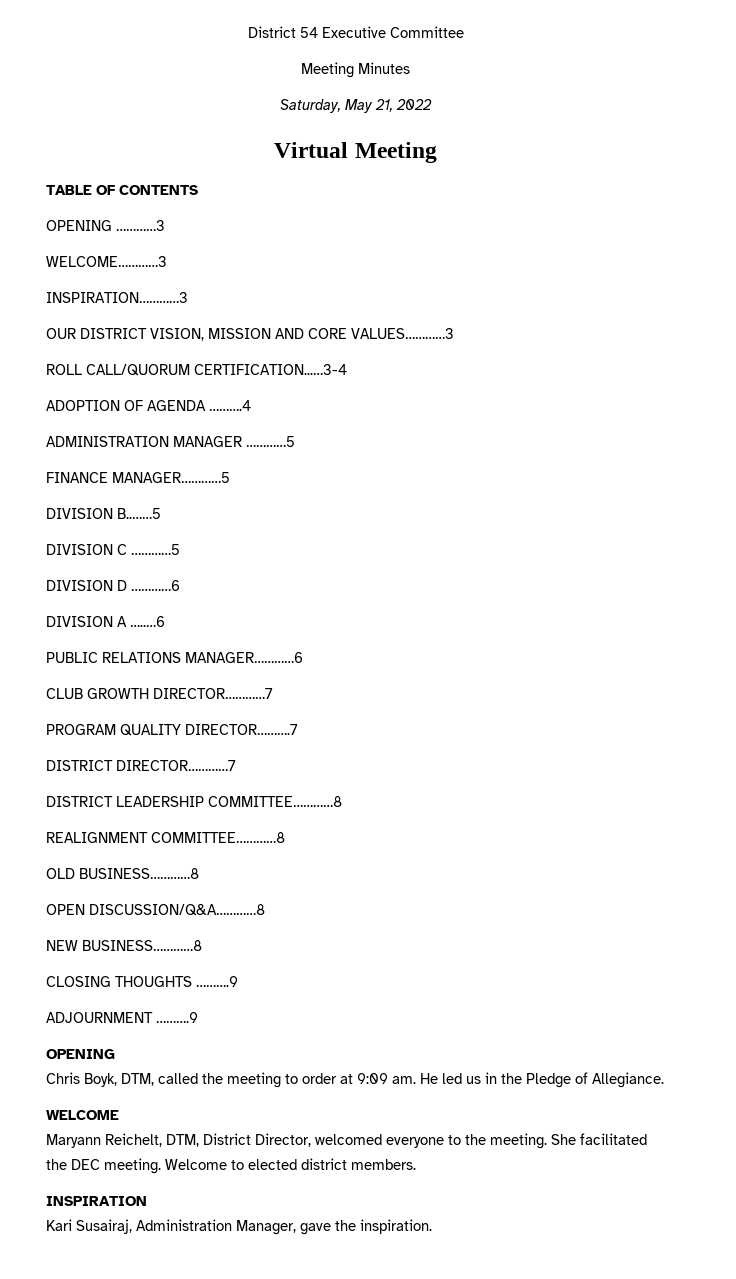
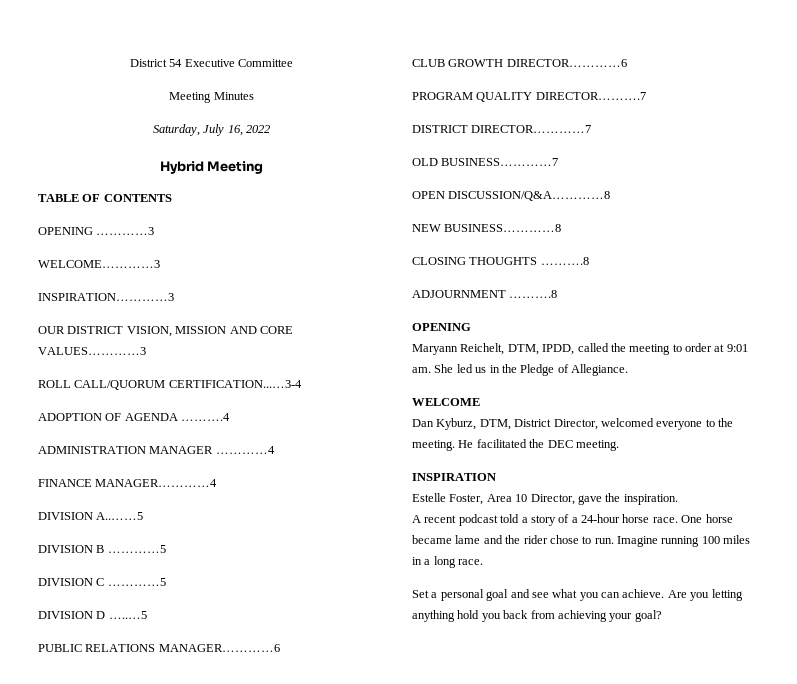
[345,99,393,113] May 21, -> [203,124,243,136] July 16,
[274,142,349,158] Virtual -> [159,161,204,174] Hybrid
[246,436,295,447] …………5 -> [215,446,275,454] …………4
[112,472,230,483] [46,508,161,519] MANAGER…………5 // DIVISION B..……5 -> [95,479,218,487] [38,512,144,520] [38,545,166,553] MANAGER…………4 // DIVISION A..……5 // DIVISION B …………5
[131,580,180,591] [46,616,165,627] …………6 // DIVISION A …..…6 -> [108,611,147,619] …..…5
[153,688,273,699] DIRECTOR…………7 -> [506,59,627,67] DIRECTOR…………6
[46,796,342,807] [46,832,285,843] // DISTRICT LEADERSHIP COMMITTEE…………8 // REALIGNMENT COMMITTEE…………8 -> (592, 129) none
[79,868,199,879] BUSINESS…………8 -> [441,158,559,166] BUSINESS…………7
[196,976,238,987] ……….9 -> [540,257,589,265] ……….8
[156,1012,198,1023] ……….9 -> [509,290,558,298] ……….8
[46,1072,154,1087] Chris Boyk, DTM, -> [412,343,575,355] Maryann Reichelt, DTM, IPDD,
[357,1073,438,1084] 9:09 am. He -> [726,344,748,352] [412,364,454,373] 9:01 am. She
[46,1133,162,1148] Maryann Reichelt, -> [412,418,477,430] Dan Kyburz,
[551,1134,576,1145] She -> [458,440,474,448] He
[165,1158,416,1170] [46,1196,147,1206] [46,1219,432,1235] Welcome to elected district members. // INSPIRATION // Kari Susairaj, Administration Manager, gave the inspiration. -> [412,473,496,481] [412,493,678,505] [412,514,733,526] [412,535,751,547] [412,556,484,568] [412,589,743,601] [412,610,662,622] // INSPIRATION // Estelle Foster, Area 10 Director, gave the inspiration. // A recent podcast told a story of a 24-hour horse race. One horse became lame and the rider chose to run. Imagine running 100 miles in a long race. // Set a personal goal and see what you can achieve. Are you letting anything hold you back from achieving your goal?

